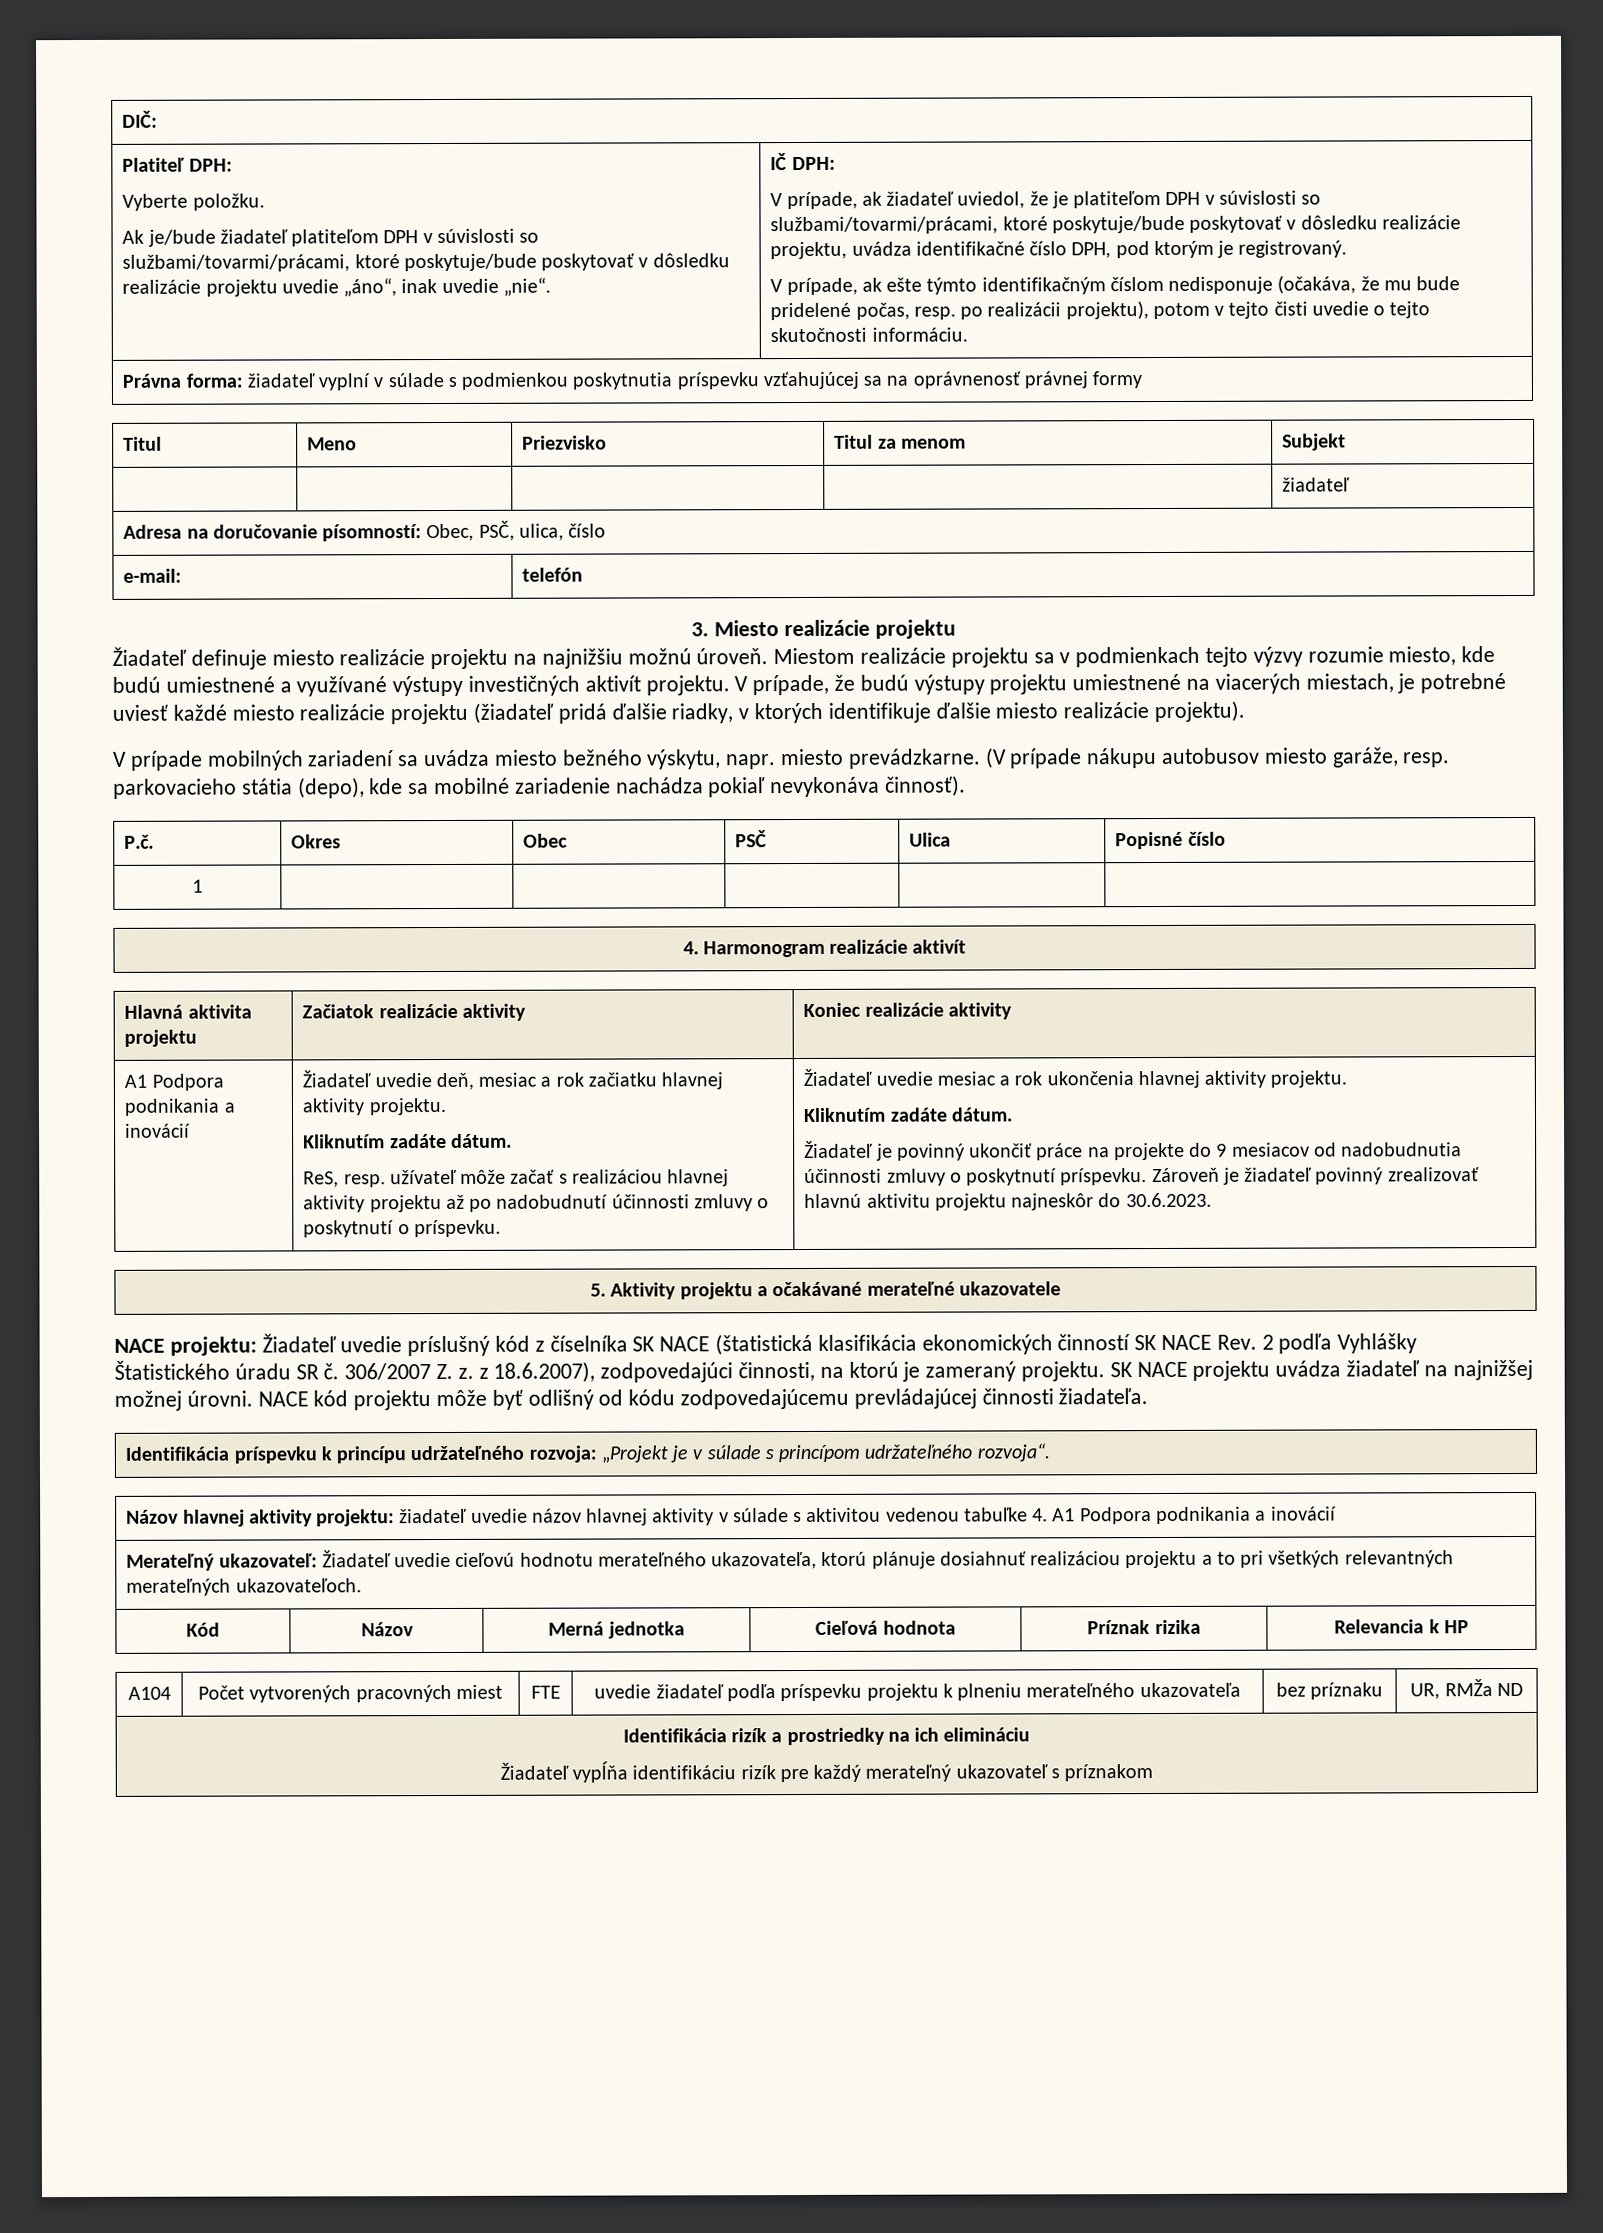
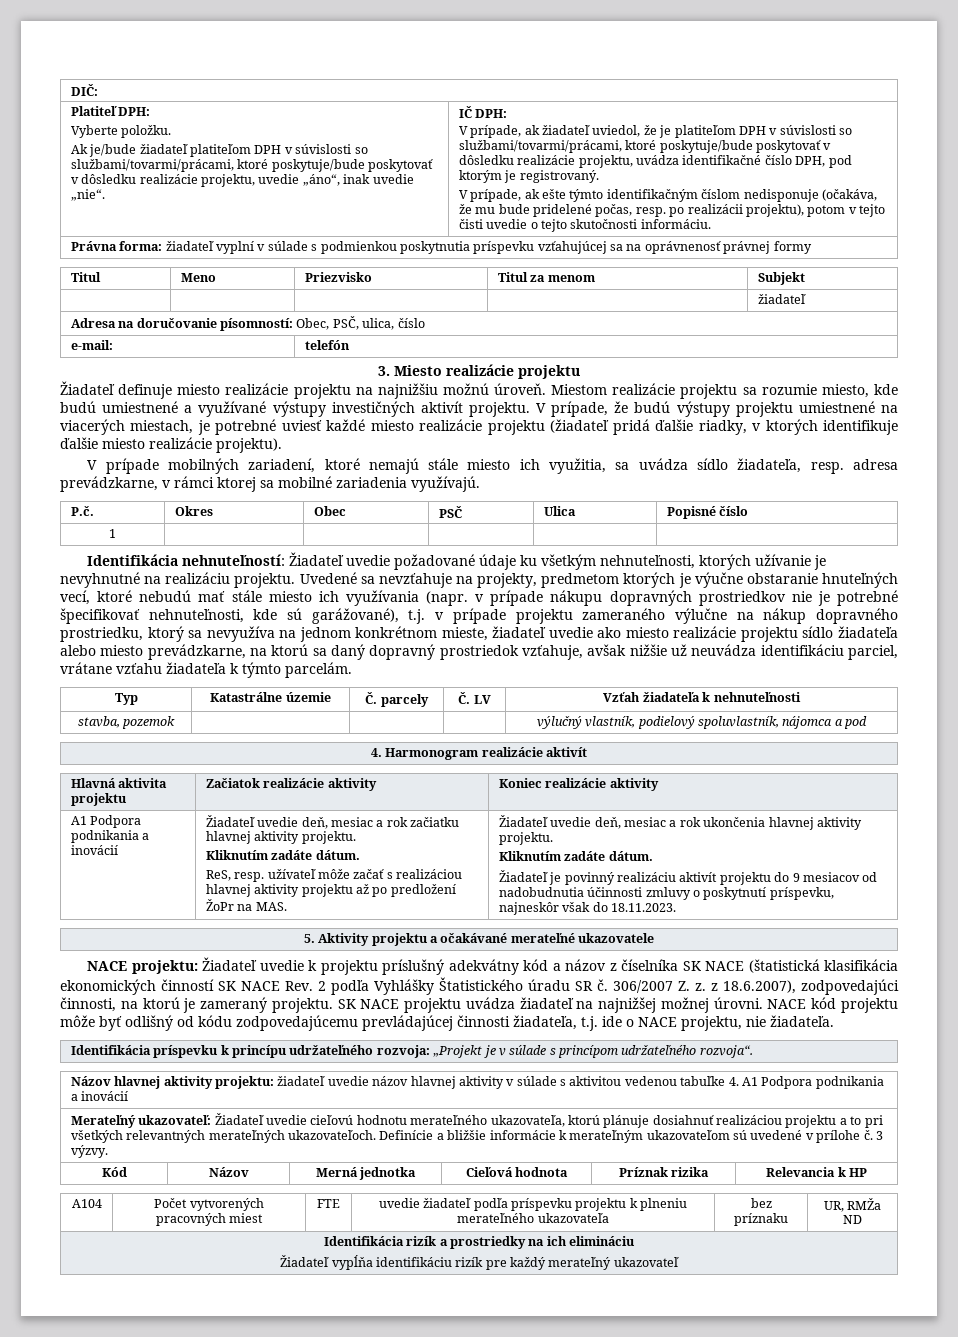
[205,279,278,297] projektu -> [201,174,256,187] projektu,
[1059,646,1303,668] v podmienkach tejto výzvy -> (757, 391) none
[307,747,1451,770] [113,775,967,799] zariadení sa uvádza miesto bežného výskytu, napr. miesto prevádzkarne. (V prípade nákupu autobusov miesto garáže, resp. parkovacieho státia (depo), kde sa mobilné zariadenie nachádza pokiaľ nevykonáva činnosť). -> [248,458,899,474] [60,476,480,492] zariadení, ktoré nemajú stále miesto ich využitia, sa uvádza sídlo žiadateľa, resp. adresa prevádzkarne, v rámci ktorej sa mobilné zariadenia využívajú.
(203, 886) none -> [87,552,827,570] [60,572,898,588] [60,590,898,606] [60,608,899,624] [60,626,898,642] [60,644,899,660] [60,662,352,678] [114,693,138,705] [210,692,331,702] [365,692,429,707] [458,692,491,704] [603,692,801,702] [77,716,176,729] [536,716,868,729] // Identifikácia nehnuteľností: Žiadateľ uvedie požadované údaje ku všetkým nehnuteľnosti, ktorých užívanie je nevyhnutné na realizáciu projektu. Uvedené sa nevzťahuje na projekty, predmetom ktorých je výučne obstaranie hnuteľných vecí, ktoré nebudú mať stále miesto ich využívania (napr. v prípade nákupu dopravných prostriedkov nie je potrebné špecifikovať nehnuteľnosti, kde sú garážované), t.j. v prípade projektu zameraného výlučne na nákup dopravného prostriedku, ktorý sa nevyužíva na jednom konkrétnom mieste, žiadateľ uvedie ako miesto realizácie projektu sídlo žiadateľa alebo miesto prevádzkarne, na ktorú sa daný dopravný prostriedok vzťahuje, avšak nižšie už neuvádza identifikáciu parciel, vrátane vzťahu žiadateľa k týmto parcelám. // Typ | Katastrálne územie | Č. parcely | Č. LV | Vzťah žiadateľa k nehnuteľnosti // stavba, pozemok | | | | výlučný vlastník, podielový spoluvlastník, nájomca a pod
[496,1194,770,1212] [303,1219,501,1238] [803,1068,933,1086] nadobudnutí účinnosti zmluvy o poskytnutí o príspevku. | Žiadateľ uvedie -> [390,884,456,897] [205,899,287,911] [498,815,621,829] predložení ŽoPr na MAS. | Žiadateľ uvedie deň,
[969,1142,1185,1161] ukončiť práce na projekte -> [617,872,771,885] realizáciu aktivít projektu
[1060,1167,1480,1186] [804,1192,1212,1211] príspevku. Zároveň je žiadateľ povinný zrealizovať hlavnú aktivitu projektu najneskôr do 30.6.2023. -> [769,887,834,900] [498,902,677,915] príspevku, najneskôr však do 18.11.2023.
[407,1335,531,1357] príslušný kód -> [308,959,607,975] k projektu príslušný adekvátny kód a názov
(1054, 1396) none -> [513,1015,766,1031] žiadateľa, t.j. ide o NACE projektu, nie
(362, 1585) none -> [379,1130,883,1143] [70,1145,108,1158] Definície a bližšie informácie k merateľným ukazovateľom sú uvedené v prílohe č. 3 výzvy.
[1050,1764,1154,1782] s príznakom -> (679, 1262) none

